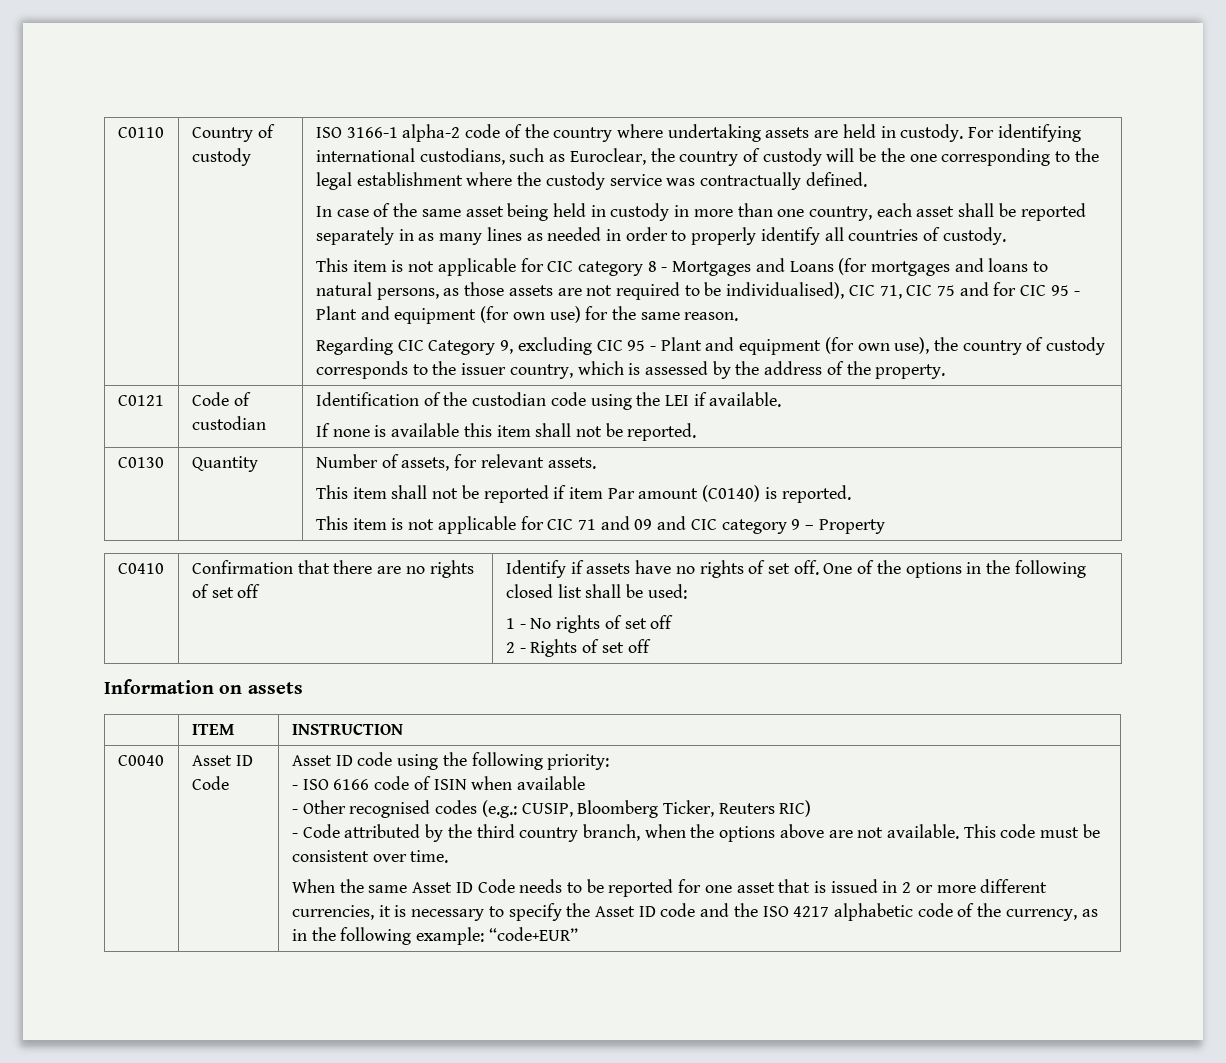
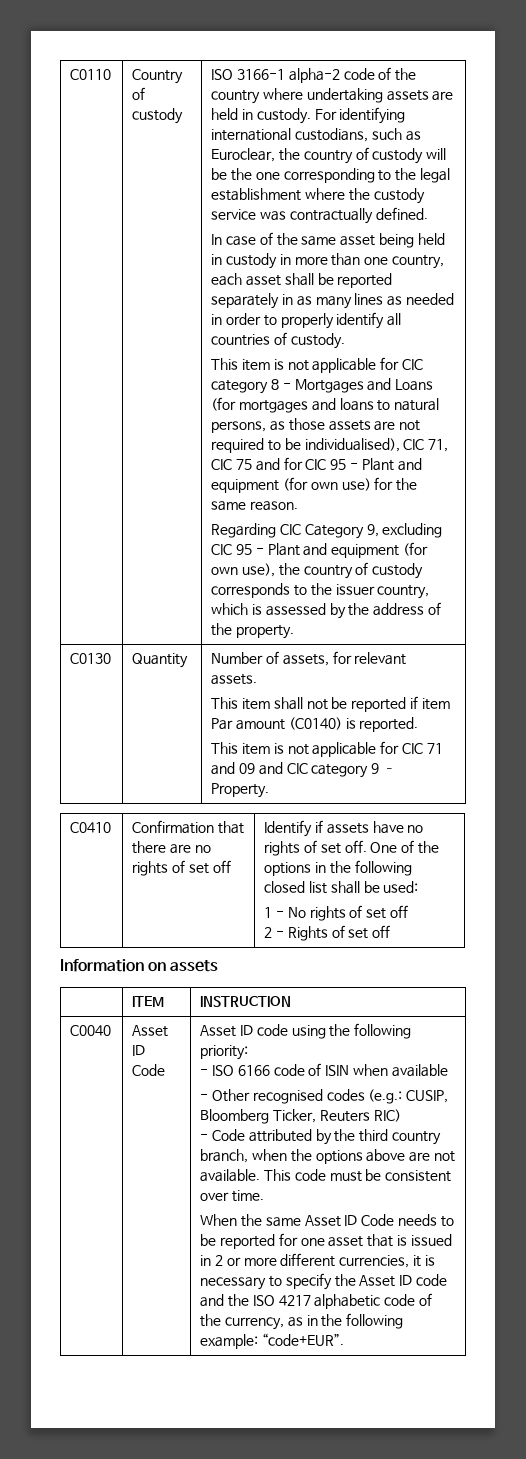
[117,395,164,406] [191,392,251,406] [191,416,266,430] [315,392,782,410] [315,423,697,441] // C0121 | Code of custodian | Identification of the custodian code using the LEI if available. // If none is available this item shall not be reported. -> (295, 632) none
[818,519,885,534] Property -> [211,783,270,798] Property.
[488,927,578,941] “code+EUR” -> [262,1333,345,1346] “code+EUR”.

